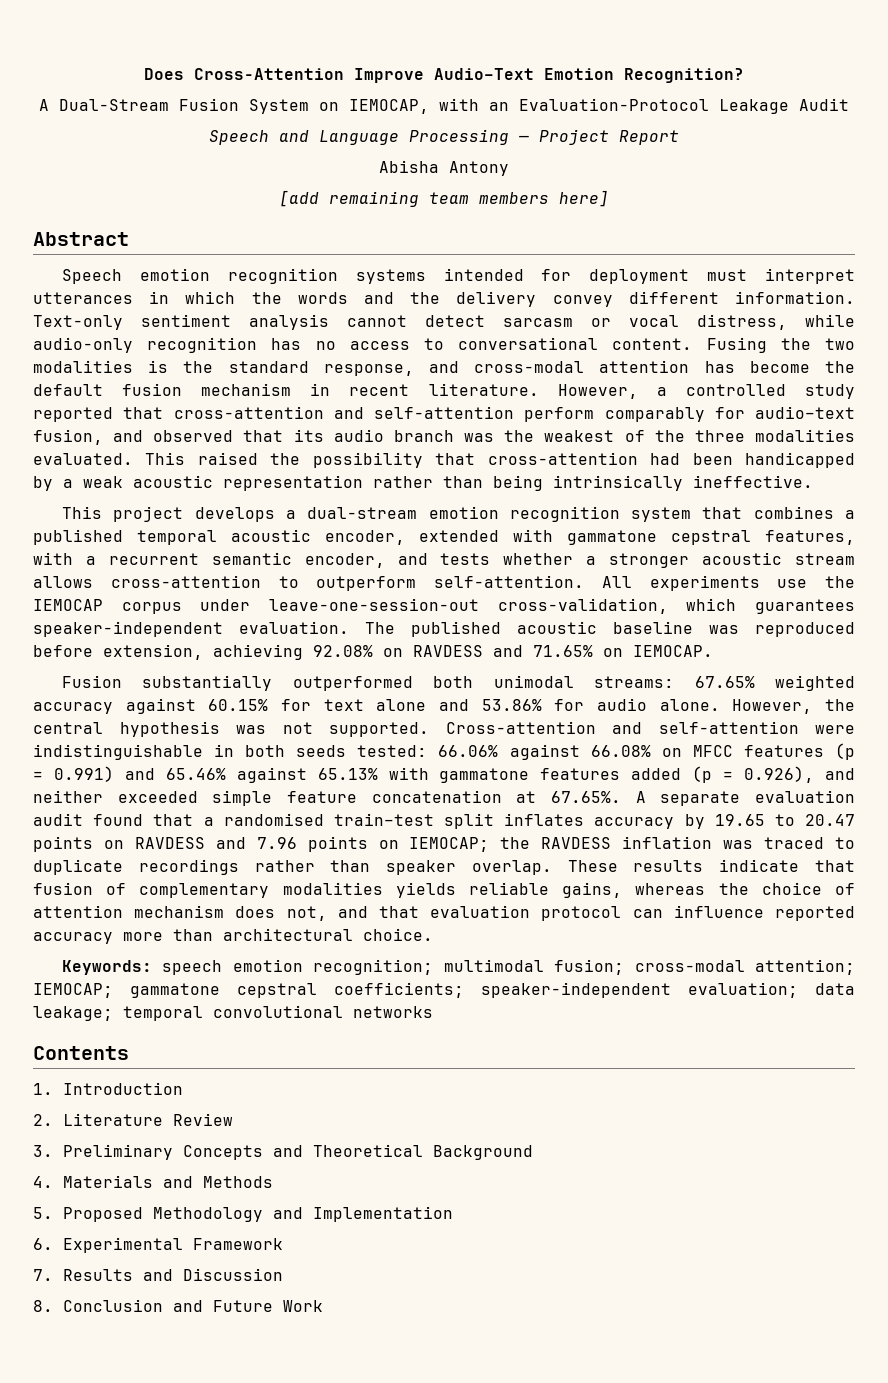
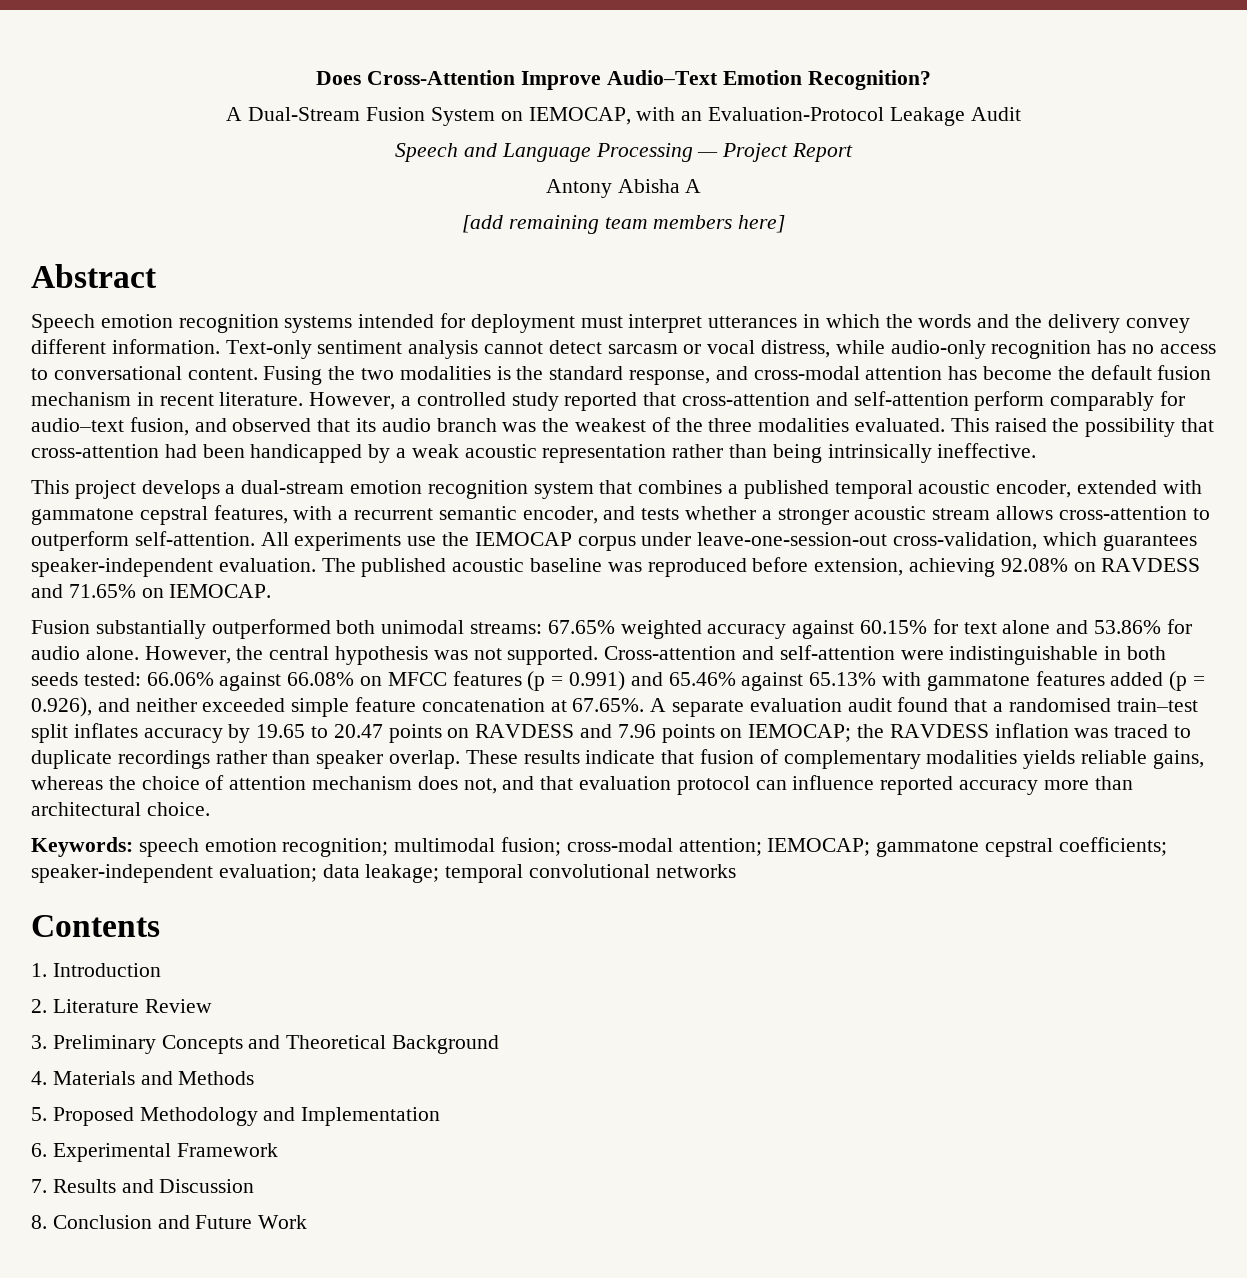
[379,160,509,176] Abisha Antony -> [545,179,702,198] Antony Abisha A

